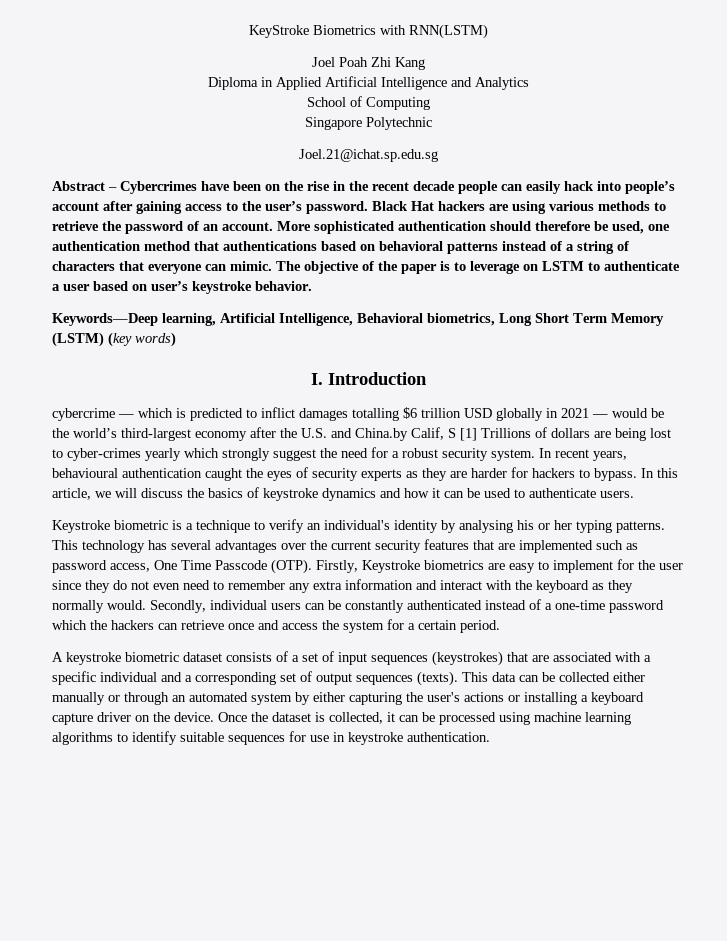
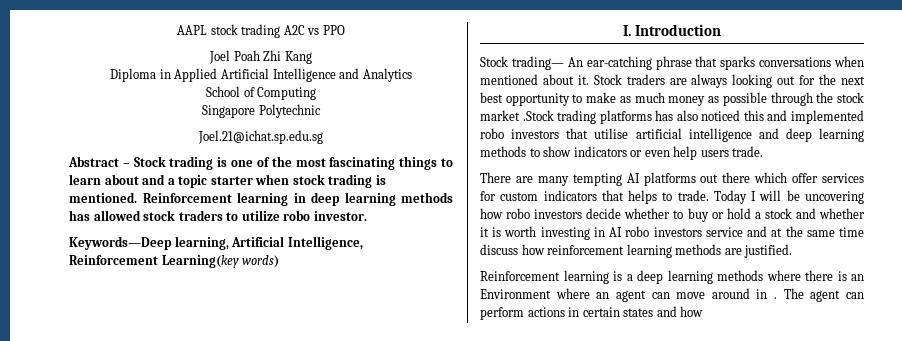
[248,24,488,39] KeyStroke Biometrics with RNN(LSTM) -> [177,24,345,38] AAPL stock trading A2C vs PPO
[120,181,675,194] [52,201,666,214] [52,221,670,234] [52,241,629,254] [52,261,680,274] [52,281,312,294] [52,313,664,326] [52,332,176,347] [310,372,427,385] [52,407,664,421] [52,427,671,441] [52,447,627,461] [52,467,678,481] [52,487,634,501] [52,519,665,533] [52,539,638,553] [52,559,683,574] [52,579,633,593] [52,599,664,613] [52,619,500,633] [52,651,651,666] [52,671,645,686] [52,692,644,705] [52,712,631,725] [52,731,490,745] Cybercrimes have been on the rise in the recent decade people can easily hack into people’s account after gaining access to the user’s password. Black Hat hackers are using various methods to retrieve the password of an account. More sophisticated authentication should therefore be used, one authentication method that authentications based on behavioral patterns instead of a string of characters that everyone can mimic. The objective of the paper is to leverage on LSTM to authenticate a user based on user’s keystroke behavior. // Keywords—Deep learning, Artificial Intelligence, Behavioral biometrics, Long Short Term Memory (LSTM) (key words) // I. Introduction // cybercrime — which is predicted to inflict damages totalling $6 trillion USD globally in 2021 — would be the world’s third-largest economy after the U.S. and China.by Calif, S [1] Trillions of dollars are being lost to cyber-crimes yearly which strongly suggest the need for a robust security system. In recent years, behavioural authentication caught the eyes of security experts as they are harder for hackers to bypass. In this article, we will discuss the basics of keystroke dynamics and how it can be used to authenticate users. // Keystroke biometric is a technique to verify an individual's identity by analysing his or her typing patterns. This technology has several advantages over the current security features that are implemented such as password access, One Time Passcode (OTP). Firstly, Keystroke biometrics are easy to implement for the user since they do not even need to remember any extra information and interact with the keyboard as they normally would. Secondly, individual users can be constantly authenticated instead of a one-time password which the hackers can retrieve once and access the system for a certain period. // A keystroke biometric dataset consists of a set of input sequences (keystrokes) that are associated with a specific individual and a corresponding set of output sequences (texts). This data can be collected either manually or through an automated system by either capturing the user's actions or installing a keyboard capture driver on the device. Once the dataset is collected, it can be processed using machine learning algorithms to identify suitable sequences for use in keystroke authentication. -> [133,156,453,170] [69,174,386,188] [69,192,453,206] [69,210,367,221] [69,236,363,250] [69,255,280,268] [622,24,722,36] [480,56,864,70] [480,74,866,88] [480,92,864,106] [480,110,864,124] [480,128,864,142] [480,146,764,160] [480,172,864,186] [480,190,864,204] [480,208,865,222] [480,226,864,240] [480,244,793,258] [480,270,864,284] [480,288,864,302] [480,306,704,320] Stock trading is one of the most fascinating things to learn about and a topic starter when stock trading is mentioned. Reinforcement learning in deep learning methods has allowed stock traders to utilize robo investor. // Keywords—Deep learning, Artificial Intelligence, Reinforcement Learning(key words) // I. Introduction // Stock trading— An ear-catching phrase that sparks conversations when mentioned about it. Stock traders are always looking out for the next best opportunity to make as much money as possible through the stock market .Stock trading platforms has also noticed this and implemented robo investors that utilise artificial intelligence and deep learning methods to show indicators or even help users trade. // There are many tempting AI platforms out there which offer services for custom indicators that helps to trade. Today I will be uncovering how robo investors decide whether to buy or hold a stock and whether it is worth investing in AI robo investors service and at the same time discuss how reinforcement learning methods are justified. // Reinforcement learning is a deep learning methods where there is an Environment where an agent can move around in . The agent can perform actions in certain states and how

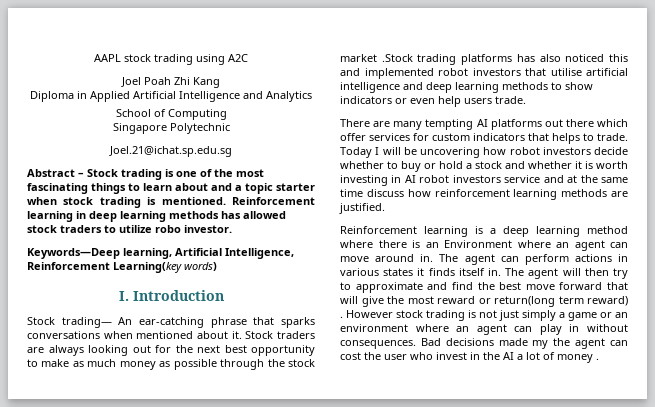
(281, 31) none -> [196,54,225,65] using
[307,25,345,35] vs PPO -> (248, 58) none
[480,128,504,139] robo -> [438,68,468,76] robot
[506,208,531,219] robo -> [509,147,540,155] robot
[625,226,650,237] robo -> [419,175,450,183] robot
[717,270,763,281] methods -> [587,226,628,234] method
[756,289,778,299] in . -> [420,254,434,262] in.
[582,306,704,317] certain states and how -> [340,268,628,279] [340,282,628,293] [340,296,628,307] [340,310,628,321] [340,324,628,335] [340,338,628,349] [340,352,599,363] various states it finds itself in. The agent will then try to approximate and find the best move forward that will give the most reward or return(long term reward) . However stock trading is not just simply a game or an environment where an agent can play in without consequences. Bad decisions made my the agent can cost the user who invest in the AI a lot of money .

